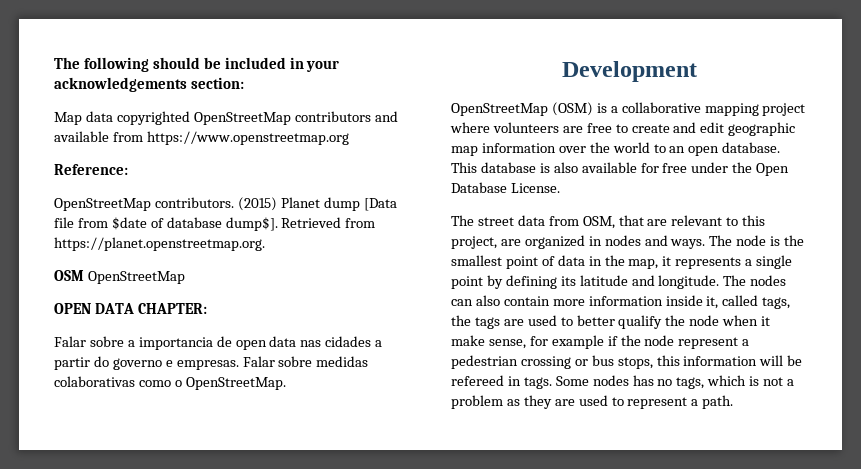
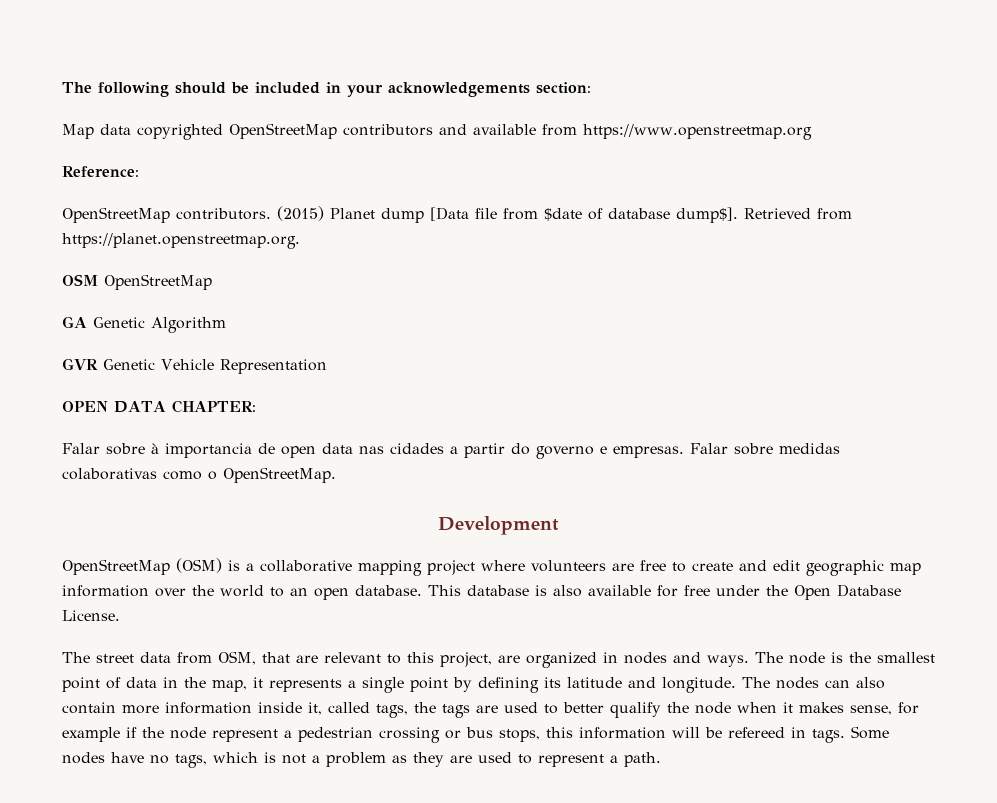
(185, 277) none -> [62,316,226,333] [62,358,327,374] // GA Genetic Algorithm // GVR Genetic Vehicle Representation
[127,340,135,347] a -> [151,443,159,454] à
[451,335,485,346] make -> [799,702,844,713] makes
[632,375,654,386] has -> [111,752,144,763] have

